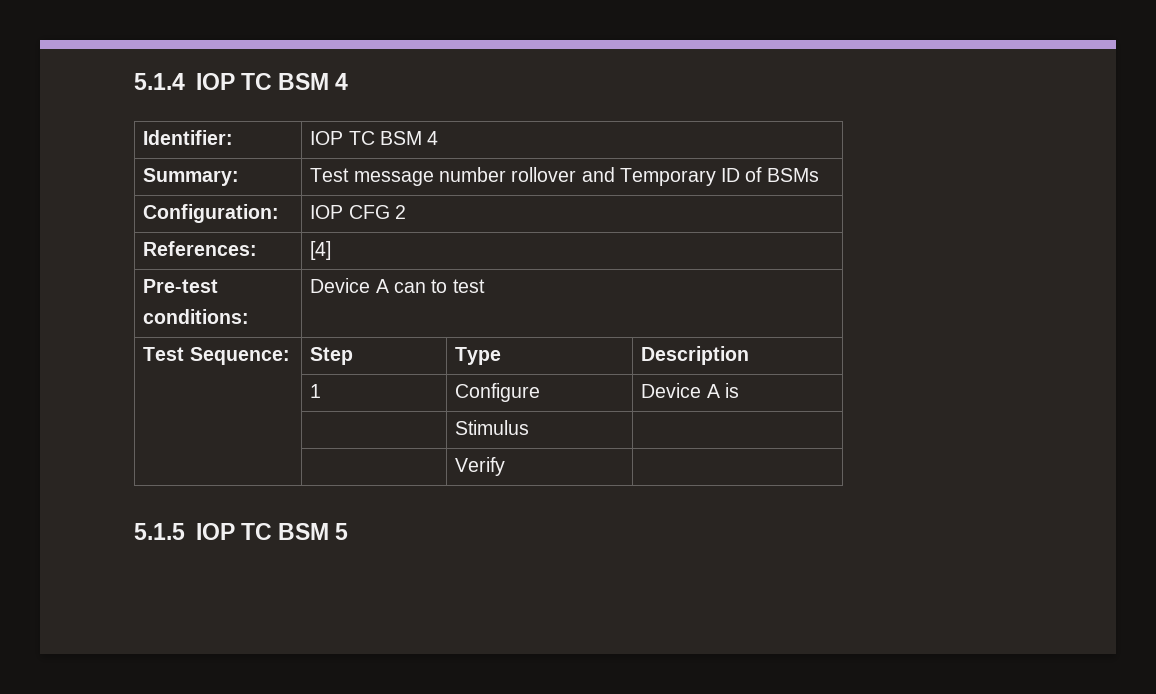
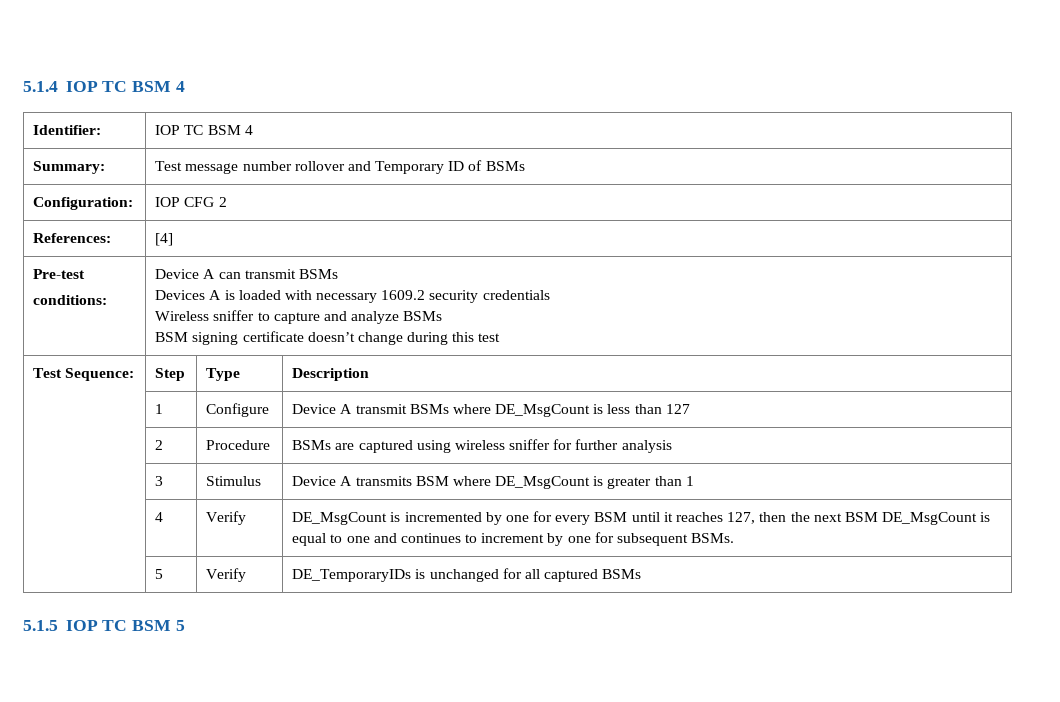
[431,279,448,293] to -> [244,269,338,279] [155,290,550,303] [155,310,443,324] [155,331,475,345] transmit BSMs // Devices A is loaded with necessary 1609.2 security credentials // Wireless sniffer to capture and analyze BSMs // BSM signing certificate doesn’t change during this
[724,383,739,398] [455,420,530,435] [455,457,506,476] is // | | Stimulus | // | | Verify | -> [355,404,690,417] [155,440,164,450] [206,440,271,450] [292,439,672,453] [155,476,164,486] [206,476,262,486] [292,476,694,489] [155,512,164,522] [206,511,247,525] [292,511,991,525] [292,532,735,546] [155,569,164,579] [206,568,247,582] [292,568,642,582] transmit BSMs where DE_MsgCount is less than 127 // | 2 | Procedure | BSMs are captured using wireless sniffer for further analysis // | 3 | Stimulus | Device A transmits BSM where DE_MsgCount is greater than 1 // | 4 | Verify | DE_MsgCount is incremented by one for every BSM until it reaches 127, then the next BSM DE_MsgCount is equal to one and continues to increment by one for subsequent BSMs. // | 5 | Verify | DE_TemporaryIDs is unchanged for all captured BSMs

